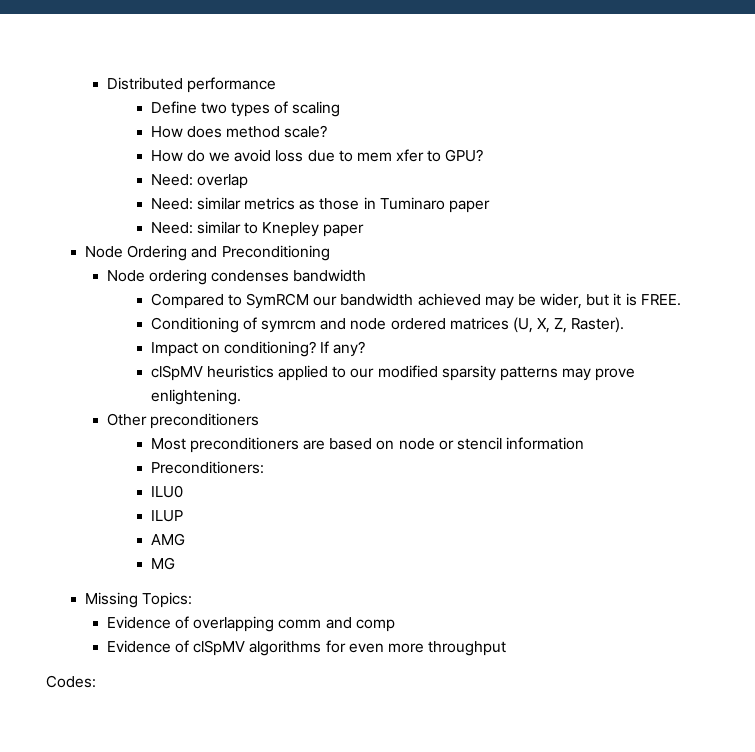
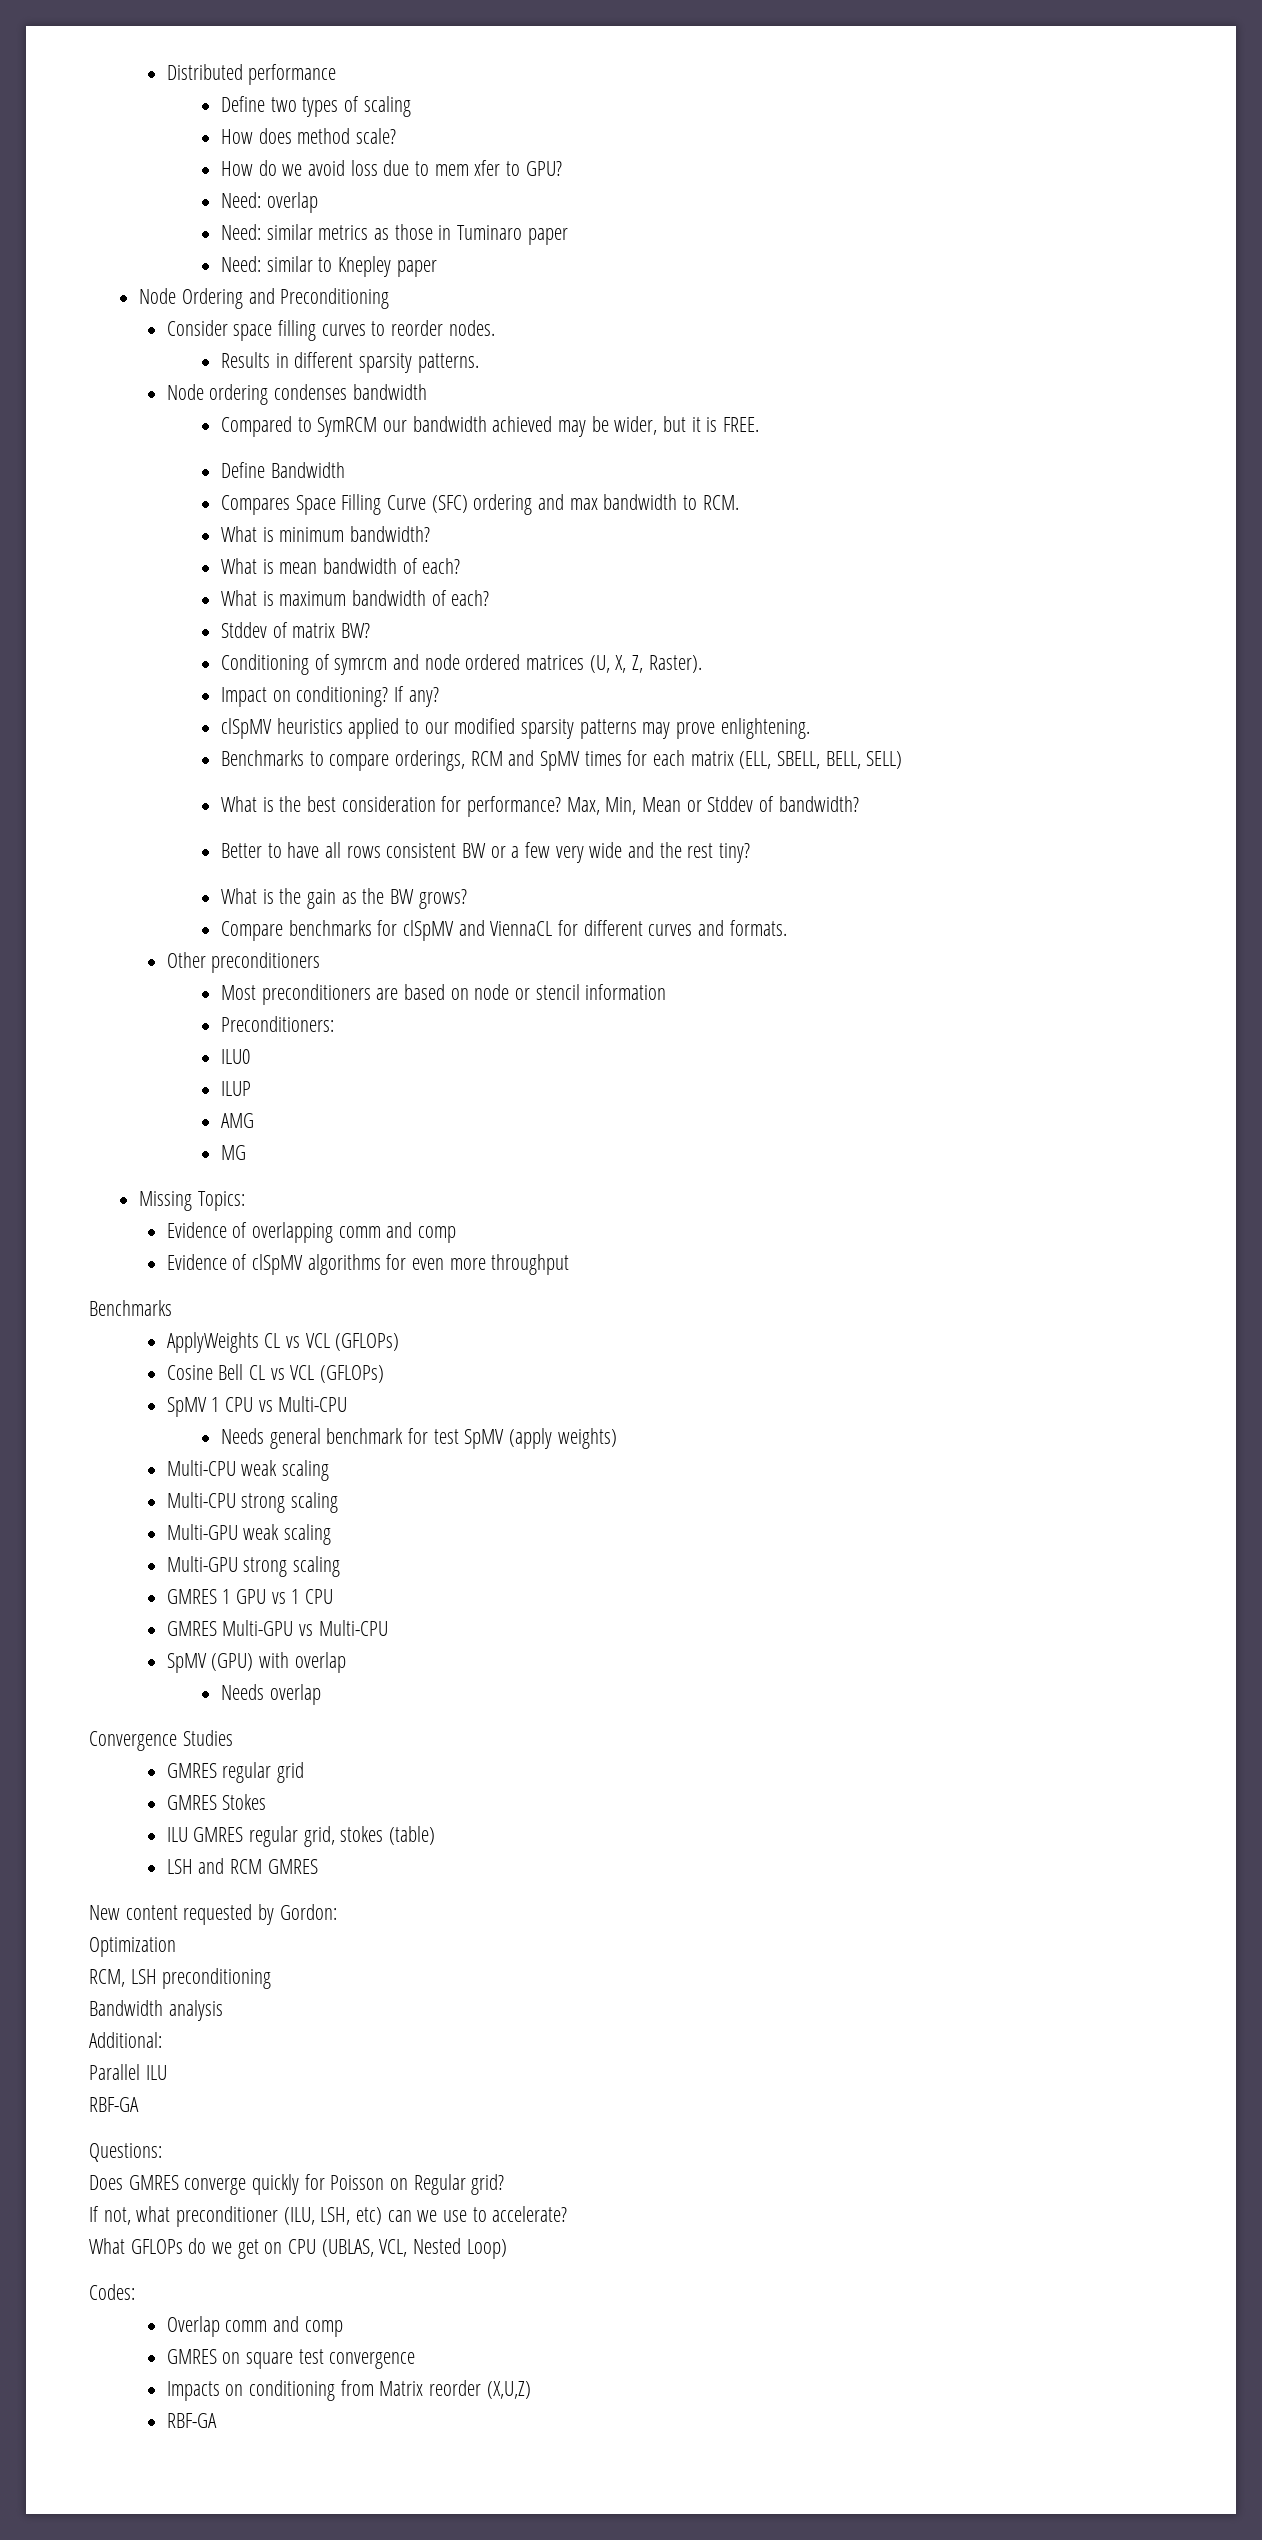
(330, 253) none -> [166,320,495,341] [221,352,479,373] // Consider space filling curves to reorder nodes. // Results in different sparsity patterns.
(681, 300) none -> [221,462,345,478] [221,494,739,515] [221,526,431,542] [221,558,461,574] [221,590,490,606] [221,622,371,638] // Define Bandwidth // Compares Space Filling Curve (SFC) ordering and max bandwidth to RCM. // What is minimum bandwidth? // What is mean bandwidth of each? // What is maximum bandwidth of each? // Stddev of matrix BW?
(241, 397) none -> [221,750,903,771] [221,796,859,817] [221,842,751,863] [221,888,467,909] [221,920,787,941] // Benchmarks to compare orderings, RCM and SpMV times for each matrix (ELL, SBELL, BELL, SELL) // What is the best consideration for performance? Max, Min, Mean or Stddev of bandwidth? // Better to have all rows consistent BW or a few very wide and the rest tiny? // What is the gain as the BW grows? // Compare benchmarks for clSpMV and ViennaCL for different curves and formats.
[46,675,96,688] Codes: -> [89,1300,172,1316] [166,1332,400,1353] [166,1364,384,1383] [166,1396,348,1417] [221,1428,617,1449] [166,1460,329,1481] [166,1492,338,1513] [166,1524,331,1545] [166,1556,340,1577] [166,1589,333,1604] [166,1620,388,1636] [166,1652,346,1673] [221,1684,321,1705] [89,1730,233,1751] [166,1762,304,1783] [166,1794,267,1810] [166,1826,435,1847] [166,1858,318,1874] [89,1904,337,1925] [89,1937,176,1957] [89,1968,272,1989] [89,2000,223,2021] [89,2032,162,2048] [89,2064,167,2080] [89,2097,139,2112] [89,2143,162,2162] [89,2174,505,2195] [89,2206,568,2227] [89,2238,507,2259] [89,2284,135,2300] [166,2316,343,2337] [166,2349,416,2369] [166,2380,531,2401] [166,2413,217,2428] Benchmarks // ApplyWeights CL vs VCL (GFLOPs) // Cosine Bell CL vs VCL (GFLOPs) // SpMV 1 CPU vs Multi-CPU // Needs general benchmark for test SpMV (apply weights) // Multi-CPU weak scaling // Multi-CPU strong scaling // Multi-GPU weak scaling // Multi-GPU strong scaling // GMRES 1 GPU vs 1 CPU // GMRES Multi-GPU vs Multi-CPU // SpMV (GPU) with overlap // Needs overlap // Convergence Studies // GMRES regular grid // GMRES Stokes // ILU GMRES regular grid, stokes (table) // LSH and RCM GMRES // New content requested by Gordon: // Optimization // RCM, LSH preconditioning // Bandwidth analysis // Additional: // Parallel ILU // RBF-GA // Questions: // Does GMRES converge quickly for Poisson on Regular grid? // If not, what preconditioner (ILU, LSH, etc) can we use to accelerate? // What GFLOPs do we get on CPU (UBLAS, VCL, Nested Loop) // Codes: // Overlap comm and comp // GMRES on square test convergence // Impacts on conditioning from Matrix reorder (X,U,Z) // RBF-GA

